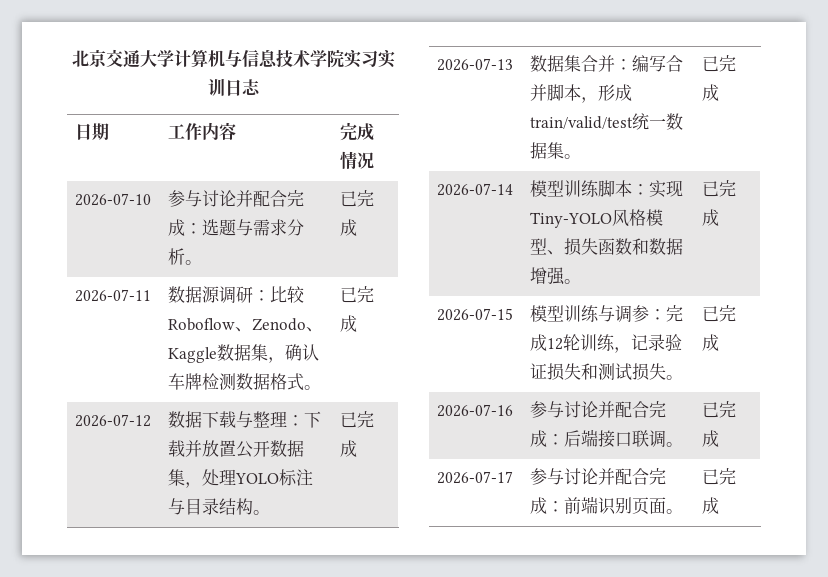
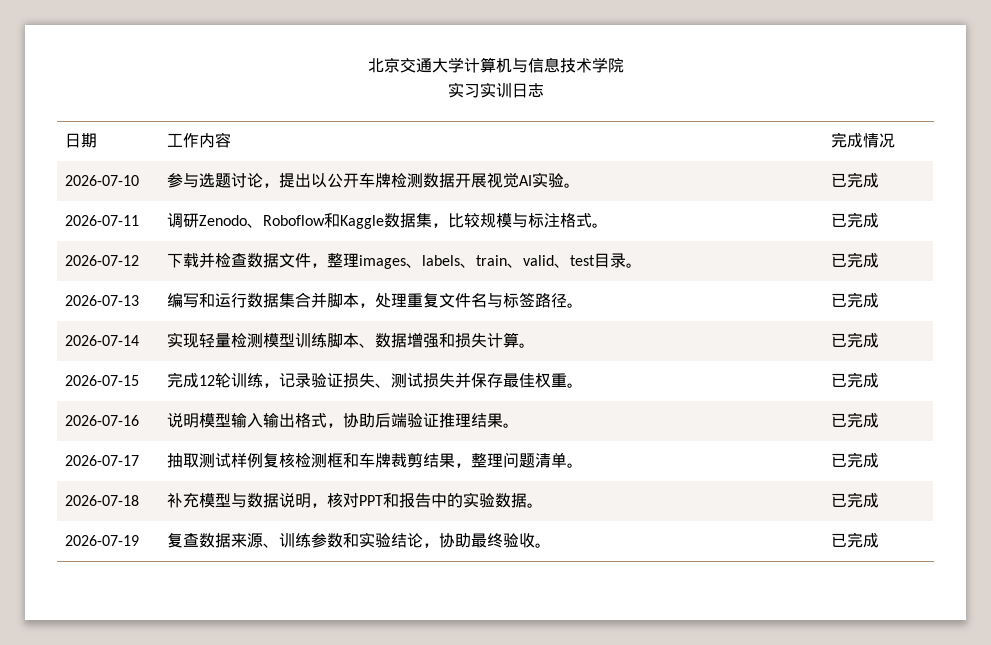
(344, 59) none -> (624, 65) //
[202,190,305,207] [168,219,305,236] [168,248,203,265] [340,190,375,207] [340,219,358,236] [75,289,152,302] [168,286,306,304] [168,318,324,332] [168,344,320,363] [168,373,322,391] [340,286,375,303] [340,315,358,332] [75,414,152,427] [168,411,322,428] [168,440,305,458] [168,469,314,488] [168,498,271,515] [340,411,375,428] [340,440,358,457] [437,58,514,71] [530,55,684,72] [530,84,633,103] [530,113,684,130] [530,142,582,159] [702,55,737,72] [702,84,720,101] [437,183,514,196] [530,180,684,198] [530,209,664,228] [530,238,684,256] [530,267,566,285] 讨论并配合完成：选题与需求分析。 | 已完成 // 2026-07-11 | 数据源调研：比较Roboflow、Zenodo、Kaggle数据集，确认车牌检测数据格式。 | 已完成 // 2026-07-12 | 数据下载与整理：下载并放置公开数据集，处理YOLO标注与目录结构。 | 已完成 // 2026-07-13 | 数据集合并：编写合并脚本，形成train/valid/test统一数据集。 | 已完成 // 2026-07-14 | 模型训练脚本：实现Tiny-YOLO风格模型、损失函数和数据增强 -> [198,172,580,188] [830,172,879,188] [64,215,139,226] [166,213,608,229] [830,212,879,228] [64,255,139,266] [166,252,642,269] [830,252,879,268] [64,295,139,306] [166,292,583,308] [830,292,879,308] [64,335,139,346] [166,332,519,348] 选题讨论，提出以公开车牌检测数据开展视觉AI实验。 | 已完成 // 2026-07-11 | 调研Zenodo、Roboflow和Kaggle数据集，比较规模与标注格式。 | 已完成 // 2026-07-12 | 下载并检查数据文件，整理images、labels、train、valid、test目录。 | 已完成 // 2026-07-13 | 编写和运行数据集合并脚本，处理重复文件名与标签路径。 | 已完成 // 2026-07-14 | 实现轻量检测模型训练脚本、数据增强和损失计算
[530,305,667,323] 模型训练与调参： -> (139, 380) none
[581,363,599,380] 和 -> [374,383,391,388] 、
(667, 371) none -> [454,372,567,388] 并保存最佳权重
[530,401,667,418] [530,429,684,448] [702,401,737,418] [702,430,720,447] [437,471,514,484] [530,468,667,485] [530,496,667,515] 参与讨论并配合完成：后端接口联调。 | 已完成 // 2026-07-17 | 参与讨论并配合完成：前端识别页面 -> [166,412,519,428] [830,412,879,428] [64,455,139,466] [166,452,583,468] [830,452,879,468] [64,495,139,506] [166,492,543,508] [830,492,879,508] [64,535,139,546] [166,532,535,548] 说明模型输入输出格式，协助后端验证推理结果。 | 已完成 // 2026-07-17 | 抽取测试样例复核检测框和车牌裁剪结果，整理问题清单。 | 已完成 // 2026-07-18 | 补充模型与数据说明，核对PPT和报告中的实验数据。 | 已完成 // 2026-07-19 | 复查数据来源、训练参数和实验结论，协助最终验收

